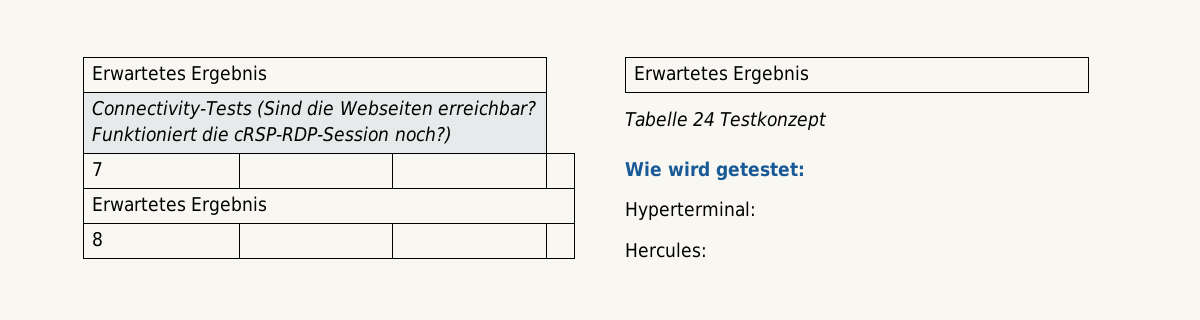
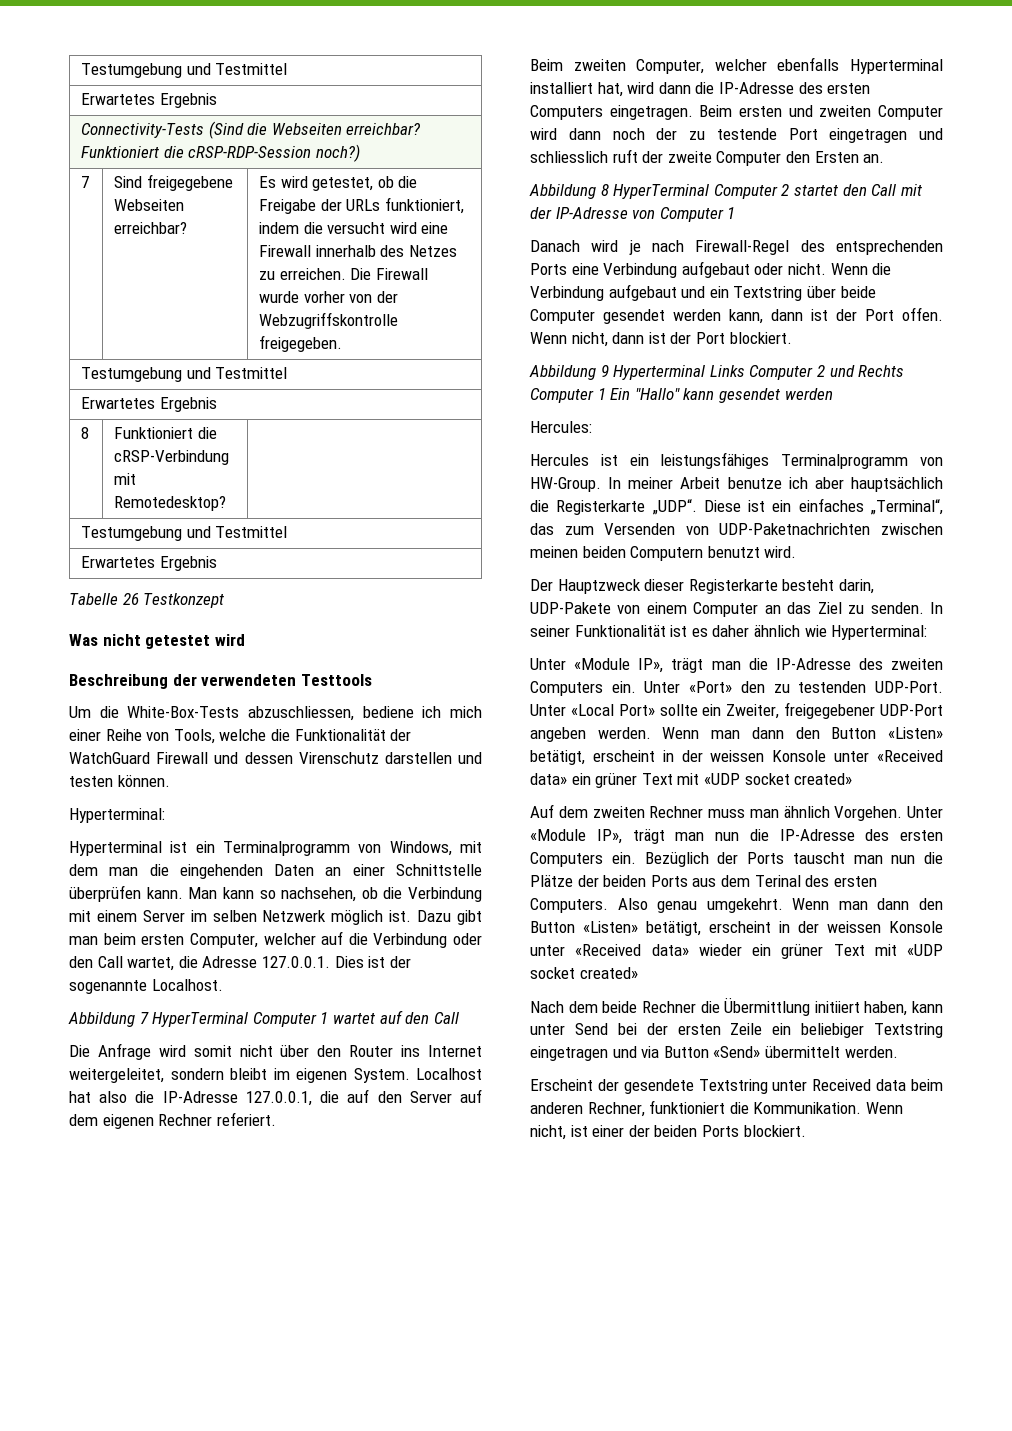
(92, 73) none -> [81,63,288,78] Testumgebung und Testmittel //
[92,196,268,215] [92,231,104,247] | | // Erwartetes Ergebnis // 8 | | | -> [114,174,233,191] [114,199,185,211] [114,222,188,234] [259,176,418,191] [259,197,464,214] [259,222,449,234] [259,245,457,257] [259,268,428,280] [259,291,398,303] [259,312,399,329] [259,335,343,352] [81,367,288,382] [81,397,217,412] [81,427,90,439] [114,427,217,439] [114,450,230,465] [114,473,137,485] [114,496,227,511] [81,526,288,541] Sind freigegebene Webseiten erreichbar? | Es wird getestet, ob die Freigabe der URLs funktioniert, indem die versucht wird eine Firewall innerhalb des Netzes zu erreichen. Die Firewall wurde vorher von der Webzugriffskontrolle freigegeben. // Testumgebung und Testmittel // Erwartetes Ergebnis // 8 | Funktioniert die cRSP-Verbindung mit Remotedesktop? | // Testumgebung und Testmittel
[693,111,716,126] 24 -> [122,593,139,605] 26
[625,161,805,181] [625,201,756,220] [625,242,707,258] Wie wird getestet: // Hyperterminal: // Hercules: -> [69,634,245,649] [69,674,372,689] [69,706,483,721] [69,729,412,744] [69,752,482,764] [69,775,170,787] [69,808,165,823] [69,841,482,856] [69,864,482,879] [69,885,482,902] [69,910,483,925] [69,931,482,948] [69,956,411,971] [69,979,223,994] [68,1010,459,1027] [69,1043,483,1060] [69,1068,482,1083] [69,1089,482,1106] [69,1112,276,1129] [530,57,943,74] [530,82,871,97] [530,105,943,120] [530,128,943,143] [530,149,885,166] [529,184,922,199] [530,207,736,222] [530,240,943,255] [530,261,892,278] [530,284,876,301] [530,307,943,324] [530,332,792,347] [529,365,905,380] [530,388,833,403] [530,421,592,433] [530,452,943,469] [530,477,943,492] [530,498,943,515] [530,523,943,535] [530,546,797,561] [530,579,874,594] [530,602,943,617] [530,625,928,640] [530,658,943,673] [530,681,943,696] [530,702,943,719] [530,727,943,742] [530,750,943,765] [530,773,853,788] [530,804,943,821] [530,829,943,844] [530,852,943,867] [530,875,877,887] [530,898,943,913] [530,921,943,936] [530,944,943,959] [530,967,638,979] [530,997,943,1016] [530,1023,943,1038] [530,1046,898,1061] [530,1079,943,1094] [530,1100,903,1117] [530,1125,806,1140] Was nicht getestet wird // Beschreibung der verwendeten Testtools // Um die White-Box-Tests abzuschliessen, bediene ich mich einer Reihe von Tools, welche die Funktionalität der WatchGuard Firewall und dessen Virenschutz darstellen und testen können. // Hyperterminal: // Hyperterminal ist ein Terminalprogramm von Windows, mit dem man die eingehenden Daten an einer Schnittstelle überprüfen kann. Man kann so nachsehen, ob die Verbindung mit einem Server im selben Netzwerk möglich ist. Dazu gibt man beim ersten Computer, welcher auf die Verbindung oder den Call wartet, die Adresse 127.0.0.1. Dies ist der sogenannte Localhost. // Abbildung 7 HyperTerminal Computer 1 wartet auf den Call // Die Anfrage wird somit nicht über den Router ins Internet weitergeleitet, sondern bleibt im eigenen System. Localhost hat also die IP-Adresse 127.0.0.1, die auf den Server auf dem eigenen Rechner referiert. // Beim zweiten Computer, welcher ebenfalls Hyperterminal installiert hat, wird dann die IP-Adresse des ersten Computers eingetragen. Beim ersten und zweiten Computer wird dann noch der zu testende Port eingetragen und schliesslich ruft der zweite Computer den Ersten an. // Abbildung 8 HyperTerminal Computer 2 startet den Call mit der IP-Adresse von Computer 1 // Danach wird je nach Firewall-Regel des entsprechenden Ports eine Verbindung aufgebaut oder nicht. Wenn die Verbindung aufgebaut und ein Textstring über beide Computer gesendet werden kann, dann ist der Port offen. Wenn nicht, dann ist der Port blockiert. // Abbildung 9 Hyperterminal Links Computer 2 und Rechts Computer 1 Ein "Hallo" kann gesendet werden // Hercules: // Hercules ist ein leistungsfähiges Terminalprogramm von HW-Group. In meiner Arbeit benutze ich aber hauptsächlich die Registerkarte „UDP“. Diese ist ein einfaches „Terminal“, das zum Versenden von UDP-Paketnachrichten zwischen meinen beiden Computern benutzt wird. // Der Hauptzweck dieser Registerkarte besteht darin, UDP-Pakete von einem Computer an das Ziel zu senden. In seiner Funktionalität ist es daher ähnlich wie Hyperterminal: // Unter «Module IP», trägt man die IP-Adresse des zweiten Computers ein. Unter «Port» den zu testenden UDP-Port. Unter «Local Port» sollte ein Zweiter, freigegebener UDP-Port angeben werden. Wenn man dann den Button «Listen» betätigt, erscheint in der weissen Konsole unter «Received data» ein grüner Text mit «UDP socket created» // Auf dem zweiten Rechner muss man ähnlich Vorgehen. Unter «Module IP», trägt man nun die IP-Adresse des ersten Computers ein. Bezüglich der Ports tauscht man nun die Plätze der beiden Ports aus dem Terinal des ersten Computers. Also genau umgekehrt. Wenn man dann den Button «Listen» betätigt, erscheint in der weissen Konsole unter «Received data» wieder ein grüner Text mit «UDP socket created» // Nach dem beide Rechner die Übermittlung initiiert haben, kann unter Send bei der ersten Zeile ein beliebiger Textstring eingetragen und via Button «Send» übermittelt werden. // Erscheint der gesendete Textstring unter Received data beim anderen Rechner, funktioniert die Kommunikation. Wenn nicht, ist einer der beiden Ports blockiert.

